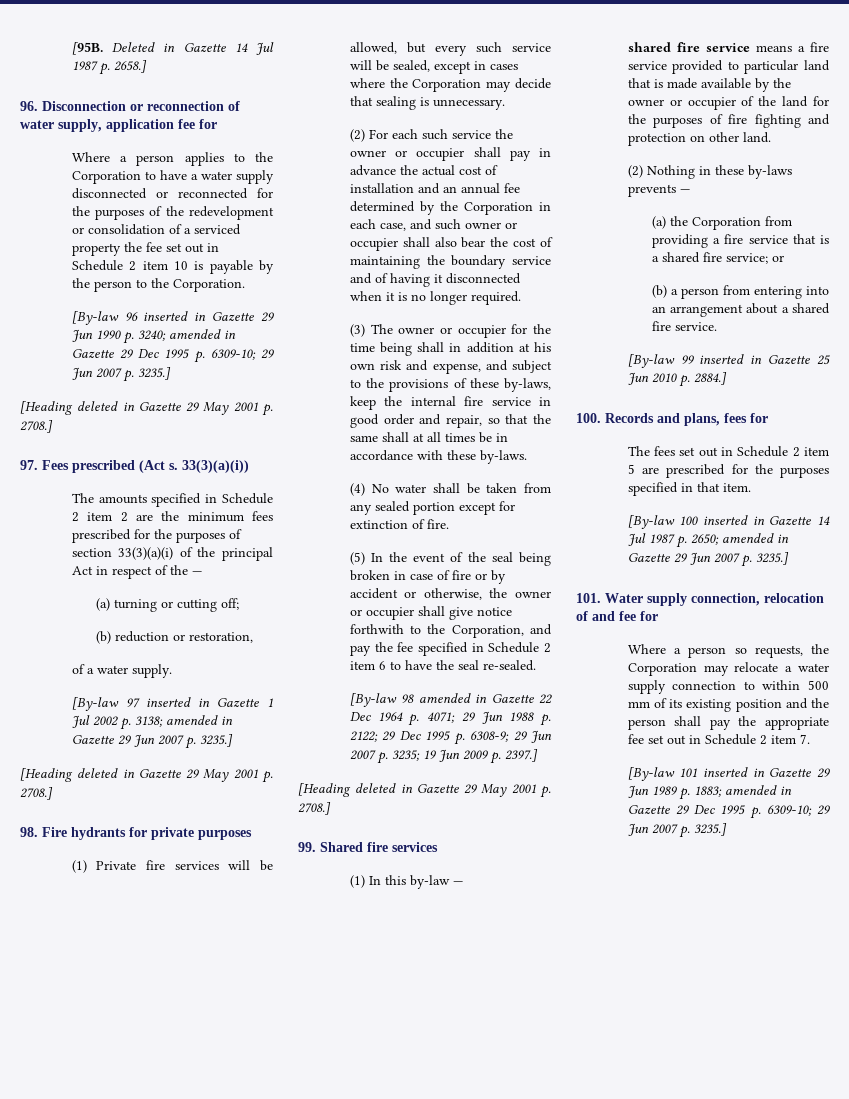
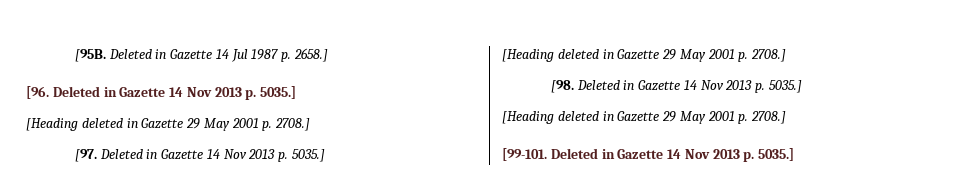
[20,101,240,111] [20,119,217,132] [71,152,273,166] [71,170,274,184] [71,188,273,199] [71,206,274,220] [71,224,241,235] [71,242,219,256] [71,260,274,274] [71,278,245,292] [71,311,275,325] [71,329,236,344] [71,349,275,363] [71,367,171,382] [20,401,273,416] [20,420,53,433] [20,460,249,473] [71,493,273,507] [71,511,273,522] [71,529,242,543] [71,547,273,561] [71,565,202,579] [95,598,239,612] [95,631,253,644] [71,664,172,678] [71,697,273,711] [71,715,233,730] [71,734,233,749] [20,768,273,783] [20,787,53,800] [20,827,252,840] [71,860,273,873] [349,42,551,56] [349,60,518,74] [349,78,551,92] [349,96,505,110] [349,129,513,142] [349,147,551,161] [349,165,498,176] [349,183,520,194] [349,201,551,215] [349,219,517,231] [349,237,553,251] [349,255,551,269] [349,273,521,287] [349,291,521,305] [349,324,551,338] [349,342,551,356] [349,360,552,374] [349,378,551,392] [349,396,551,410] [349,414,551,428] [349,432,508,443] [349,450,527,464] [349,483,551,496] [349,501,515,515] [349,519,449,529] [349,552,551,566] [349,570,506,584] [349,588,551,600] [349,606,512,620] [349,624,552,638] [349,642,551,656] [349,660,536,671] [349,693,553,707] [349,711,551,726] [349,730,552,745] [349,749,538,764] [298,783,551,798] [298,802,331,815] [298,842,438,852] [349,875,463,889] [627,42,829,52] [627,60,830,74] [627,78,791,92] [627,96,829,110] [627,114,830,128] [627,132,771,146] [627,165,792,179] [627,184,690,197] [651,216,792,230] [651,234,829,248] [651,252,784,264] [651,285,829,299] [651,303,830,317] [651,321,717,331] [627,354,830,368] [627,372,727,387] [576,413,768,426] [627,446,829,457] [627,464,829,478] [627,482,751,496] [627,515,830,529] [627,533,789,548] [627,552,789,567] [576,593,824,606] [576,611,658,621] [627,644,829,658] [627,662,829,676] [627,680,829,694] [627,698,829,712] [627,716,829,730] [627,734,810,745] [627,767,831,781] [627,785,792,800] [627,805,831,819] [627,823,727,838] 96. Disconnection or reconnection of water supply, application fee for // Where a person applies to the Corporation to have a water supply disconnected or reconnected for the purposes of the redevelopment or consolidation of a serviced property the fee set out in Schedule 2 item 10 is payable by the person to the Corporation. // [By-law 96 inserted in Gazette 29 Jun 1990 p. 3240; amended in Gazette 29 Dec 1995 p. 6309-10; 29 Jun 2007 p. 3235.] // [Heading deleted in Gazette 29 May 2001 p. 2708.] // 97. Fees prescribed (Act s. 33(3)(a)(i)) // The amounts specified in Schedule 2 item 2 are the minimum fees prescribed for the purposes of section 33(3)(a)(i) of the principal Act in respect of the — // (a) turning or cutting off; // (b) reduction or restoration, // of a water supply. // [By-law 97 inserted in Gazette 1 Jul 2002 p. 3138; amended in Gazette 29 Jun 2007 p. 3235.] // [Heading deleted in Gazette 29 May 2001 p. 2708.] // 98. Fire hydrants for private purposes // (1) Private fire services will be allowed, but every such service will be sealed, except in cases where the Corporation may decide that sealing is unnecessary. // (2) For each such service the owner or occupier shall pay in advance the actual cost of installation and an annual fee determined by the Corporation in each case, and such owner or occupier shall also bear the cost of maintaining the boundary service and of having it disconnected when it is no longer required. // (3) The owner or occupier for the time being shall in addition at his own risk and expense, and subject to the provisions of these by-laws, keep the internal fire service in good order and repair, so that the same shall at all times be in accordance with these by-laws. // (4) No water shall be taken from any sealed portion except for extinction of fire. // (5) In the event of the seal being broken in case of fire or by accident or otherwise, the owner or occupier shall give notice forthwith to the Corporation, and pay the fee specified in Schedule 2 item 6 to have the seal re-sealed. // [By-law 98 amended in Gazette 22 Dec 1964 p. 4071; 29 Jun 1988 p. 2122; 29 Dec 1995 p. 6308-9; 29 Jun 2007 p. 3235; 19 Jun 2009 p. 2397.] // [Heading deleted in Gazette 29 May 2001 p. 2708.] // 99. Shared fire services // (1) In this by-law — // shared fire service means a fire service provided to particular land that is made available by the owner or occupier of the land for the purposes of fire fighting and protection on other land. // (2) Nothing in these by-laws prevents — // (a) the Corporation from providing a fire service that is a shared fire service; or // (b) a person from entering into an arrangement about a shared fire service. // [By-law 99 inserted in Gazette 25 Jun 2010 p. 2884.] // 100. Records and plans, fees for // The fees set out in Schedule 2 item 5 are prescribed for the purposes specified in that item. // [By-law 100 inserted in Gazette 14 Jul 1987 p. 2650; amended in Gazette 29 Jun 2007 p. 3235.] // 101. Water supply connection, relocation of and fee for // Where a person so requests, the Corporation may relocate a water supply connection to within 500 mm of its existing position and the person shall pay the appropriate fee set out in Schedule 2 item 7. // [By-law 101 inserted in Gazette 29 Jun 1989 p. 1883; amended in Gazette 29 Dec 1995 p. 6309-10; 29 Jun 2007 p. 3235.] -> [26,86,297,100] [26,118,311,131] [74,149,325,162] [502,49,787,62] [550,80,802,93] [502,111,787,124] [502,148,795,162] [96. Deleted in Gazette 14 Nov 2013 p. 5035.] // [Heading deleted in Gazette 29 May 2001 p. 2708.] // [97. Deleted in Gazette 14 Nov 2013 p. 5035.] // [Heading deleted in Gazette 29 May 2001 p. 2708.] // [98. Deleted in Gazette 14 Nov 2013 p. 5035.] // [Heading deleted in Gazette 29 May 2001 p. 2708.] // [99-101. Deleted in Gazette 14 Nov 2013 p. 5035.]

